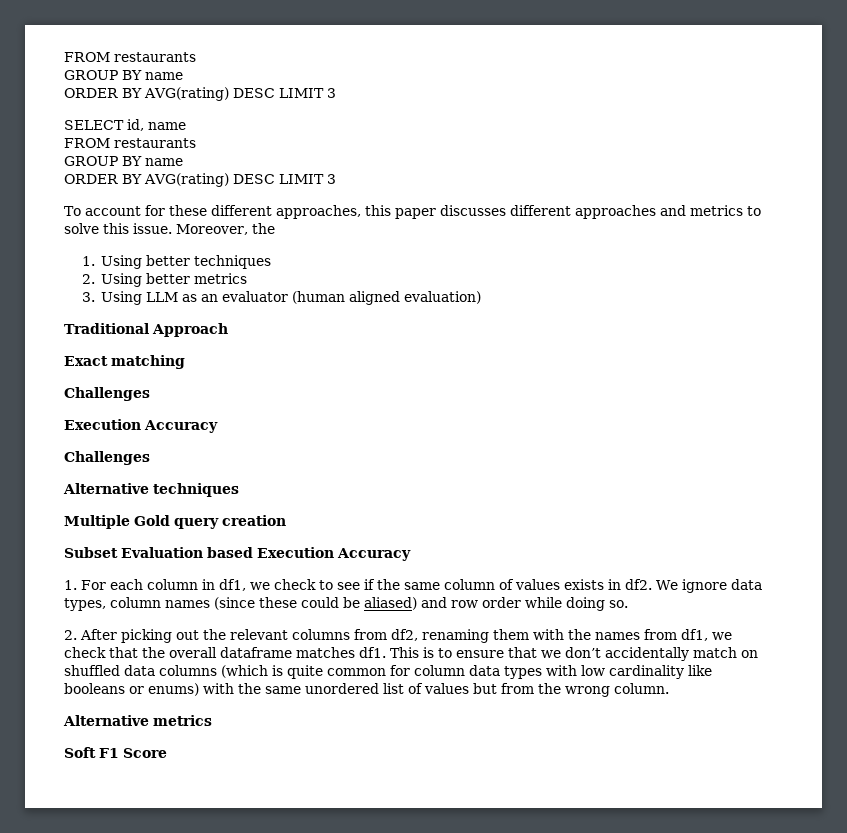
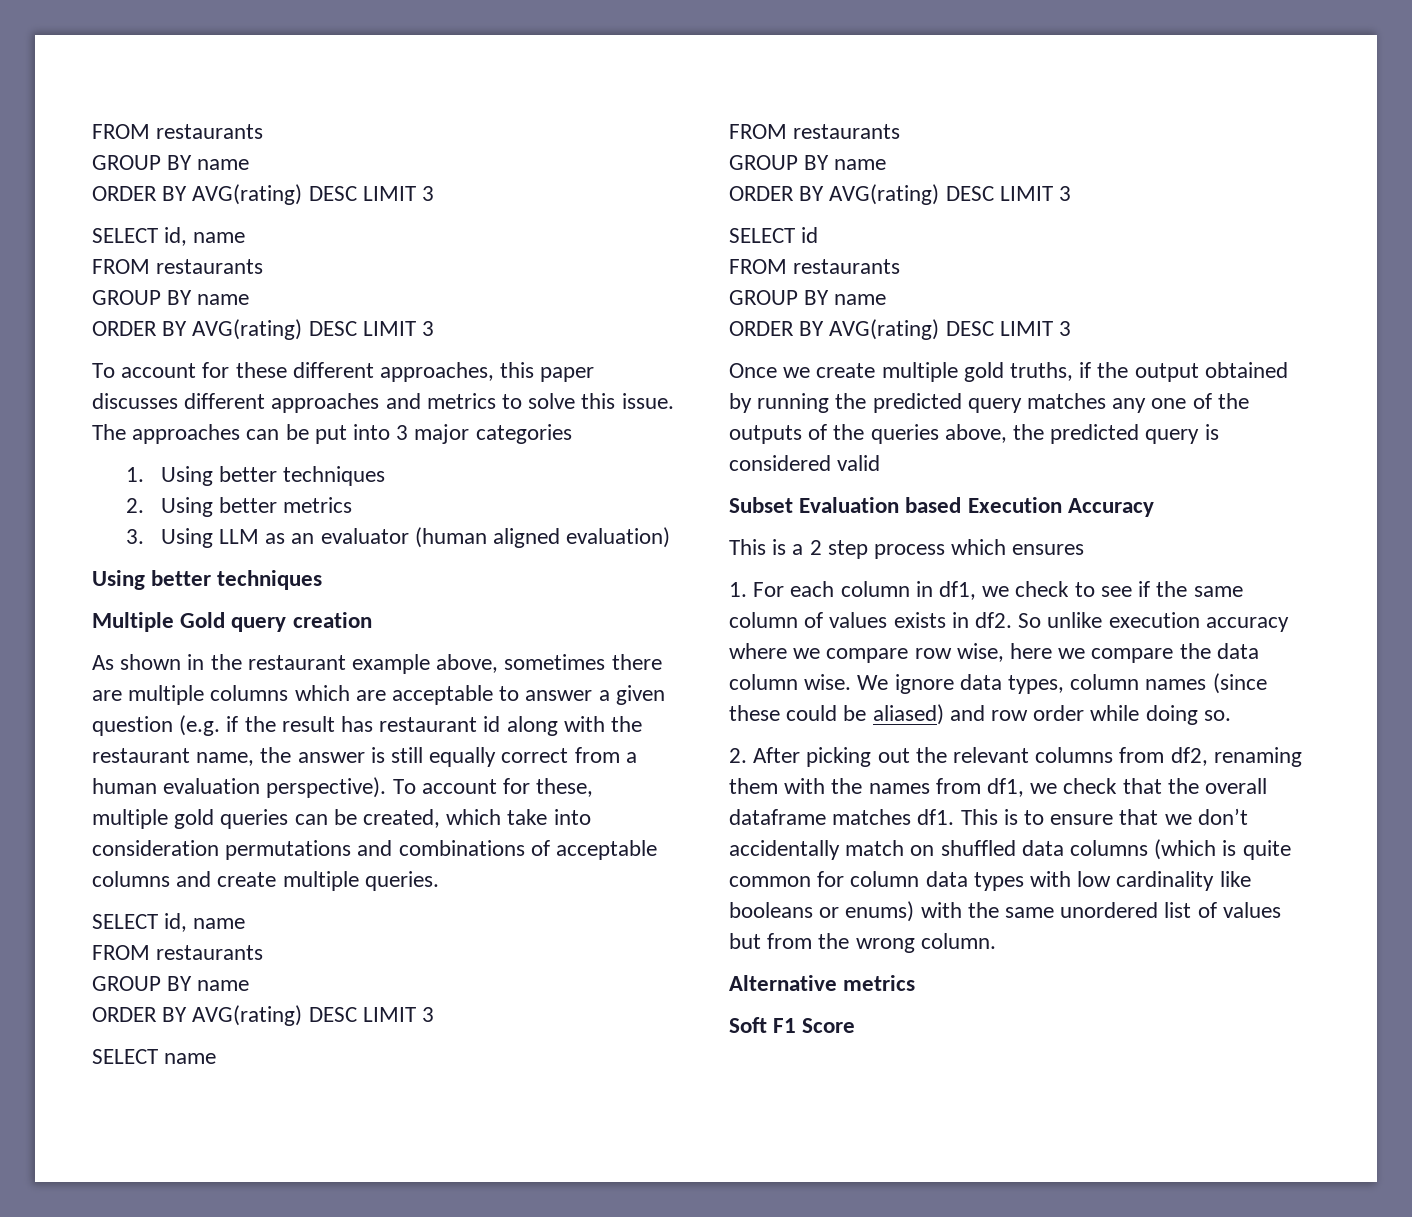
[176,223,275,235] Moreover, the -> [92,424,572,444] The approaches can be put into 3 major categories
[64,323,228,337] [64,355,185,369] [64,387,150,401] [64,419,218,433] [64,451,150,465] [63,483,149,494] Traditional Approach // Exact matching // Challenges // Execution Accuracy // Challenges // Alternative -> [92,570,212,590] Using better
(286, 520) none -> [92,654,662,674] [92,685,665,705] [92,715,643,736] [92,747,637,767] [92,777,594,798] [92,809,591,829] [92,840,658,860] [92,871,439,891] [92,913,246,932] [92,945,264,960] [92,976,250,991] [92,1005,435,1026] [92,1049,217,1064] [729,124,901,139] [729,155,887,170] [729,184,1072,205] [729,227,819,243] [729,259,901,274] [729,290,887,305] [729,319,1072,340] [729,362,1288,382] [729,393,1249,413] [729,424,1219,444] [729,455,881,471] // As shown in the restaurant example above, sometimes there are multiple columns which are acceptable to answer a given question (e.g. if the result has restaurant id along with the restaurant name, the answer is still equally correct from a human evaluation perspective). To account for these, multiple gold queries can be created, which take into consideration permutations and combinations of acceptable columns and create multiple queries. // SELECT id, name // FROM restaurants // GROUP BY name // ORDER BY AVG(rating) DESC LIMIT 3 // SELECT name // FROM restaurants // GROUP BY name // ORDER BY AVG(rating) DESC LIMIT 3 // SELECT id // FROM restaurants // GROUP BY name // ORDER BY AVG(rating) DESC LIMIT 3 // Once we create multiple gold truths, if the output obtained by running the predicted query matches any one of the outputs of the queries above, the predicted query is considered valid
(411, 554) none -> [729,539,1085,559] // This is a 2 step process which ensures
(652, 584) none -> [1018,612,1289,632] [729,643,1259,663] [729,674,852,690] So unlike execution accuracy where we compare row wise, here we compare the data column wise.

